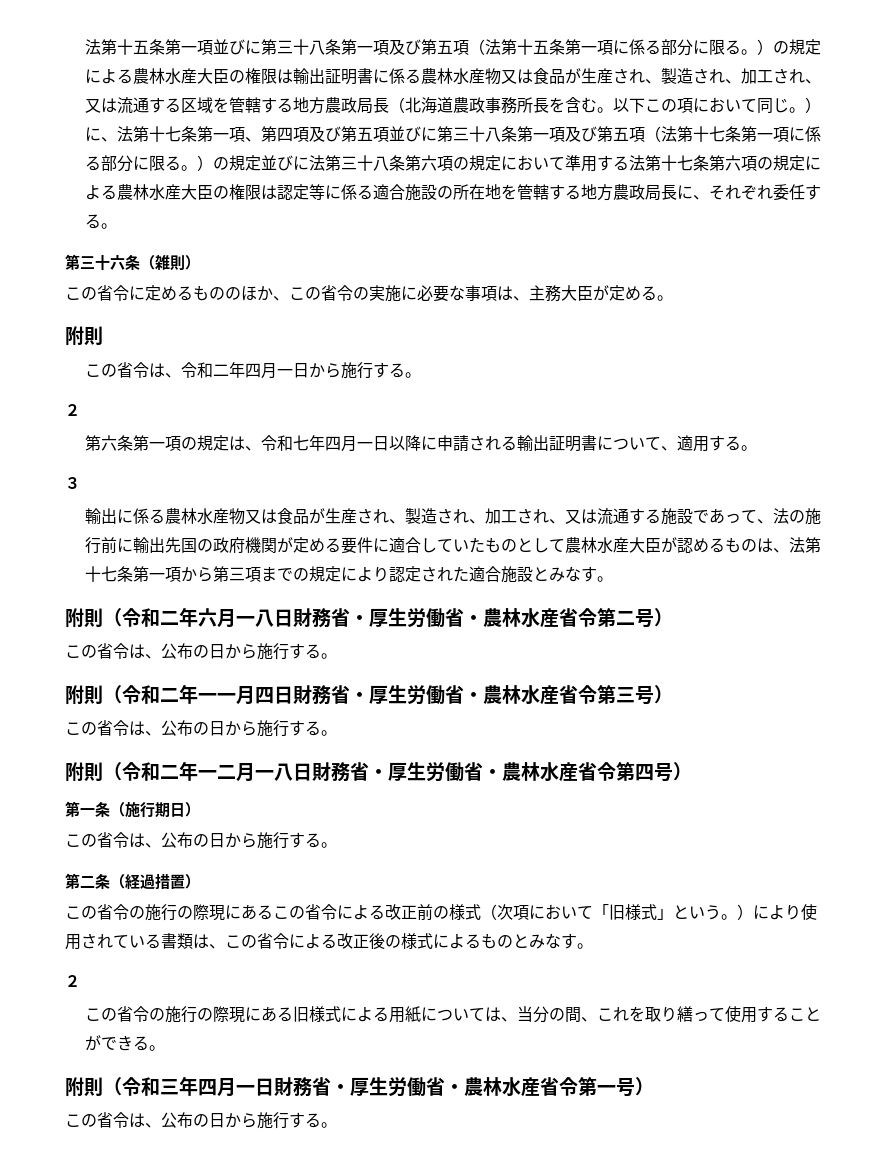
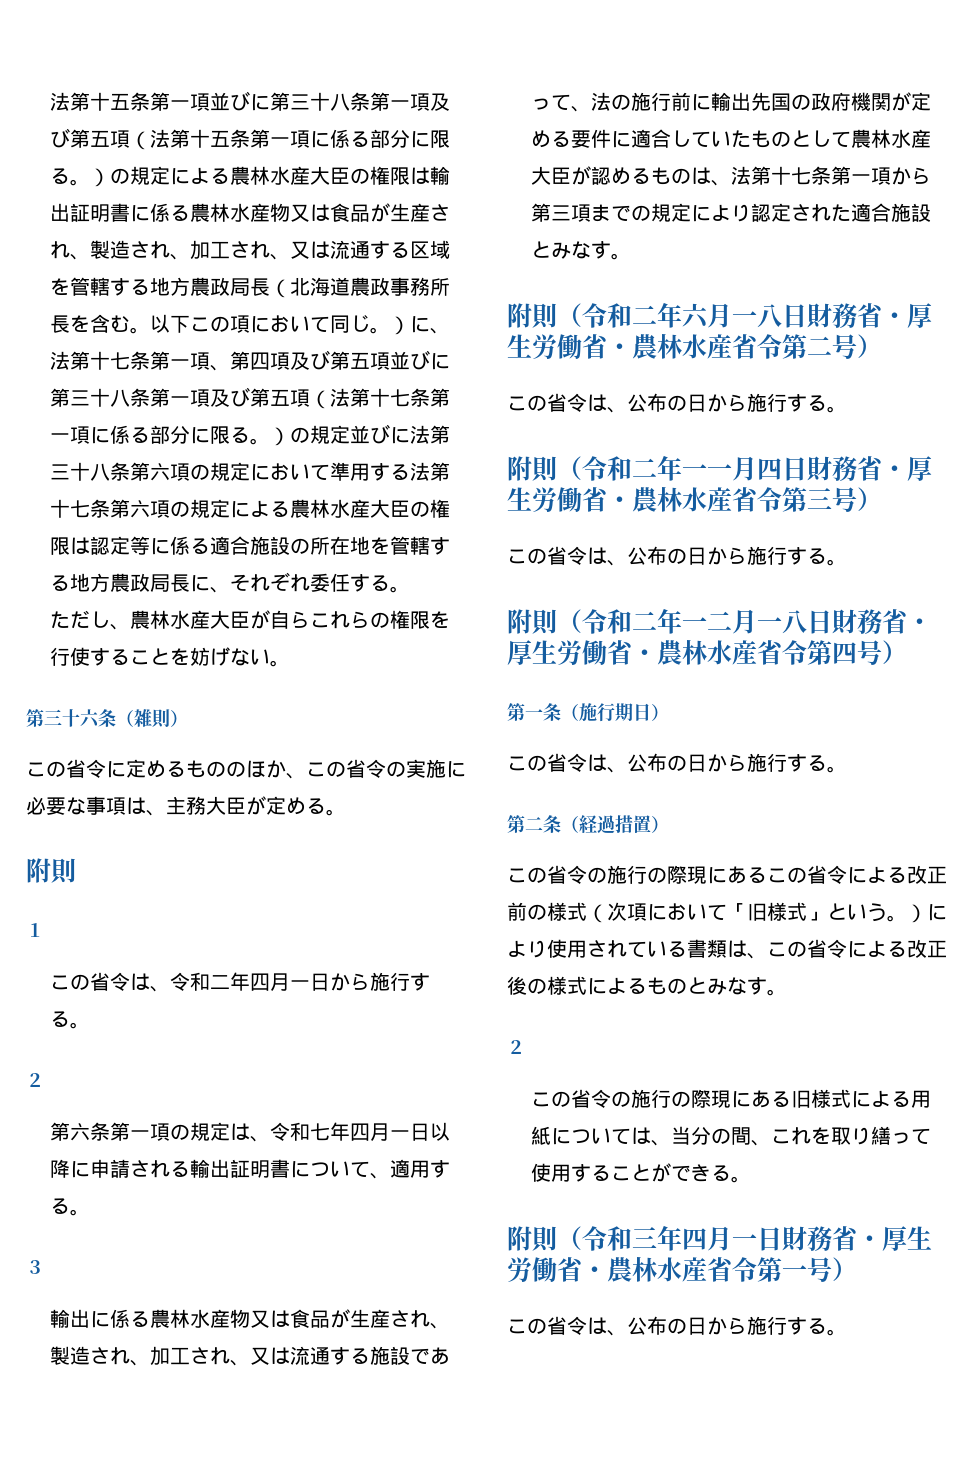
(118, 226) none -> [50,610,451,630] [50,647,291,667] // ただし、農林水産大臣が自らこれらの権限を行使することを妨げない。
(103, 336) none -> [26,923,44,937] // １

